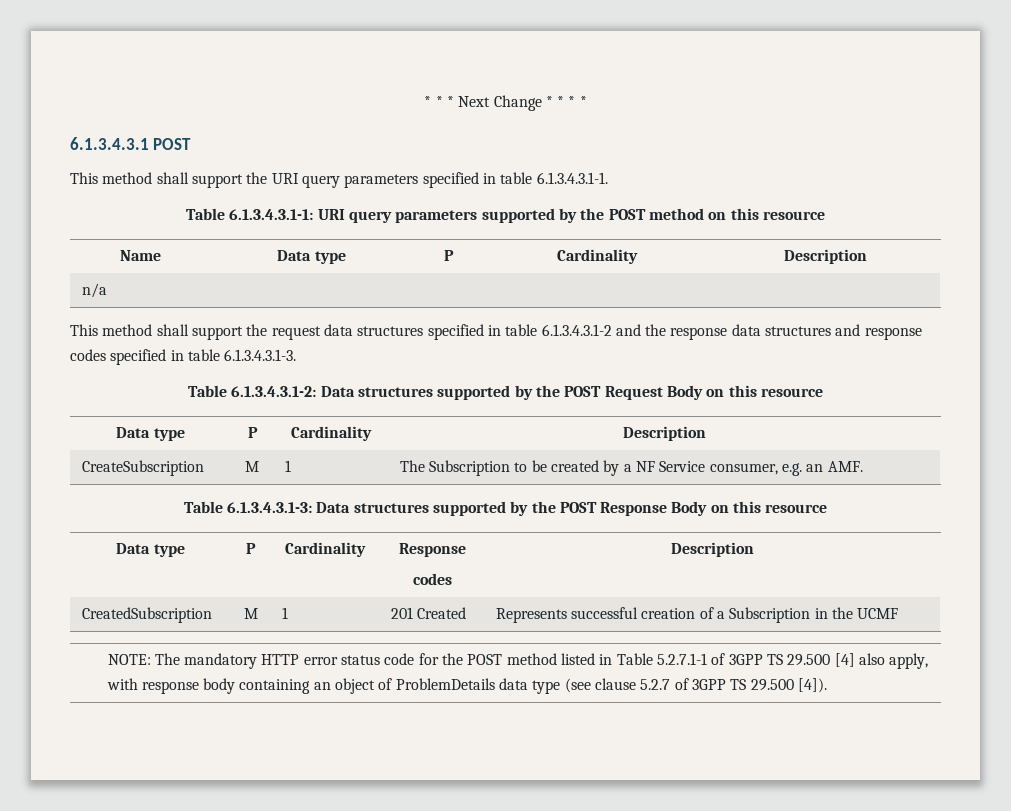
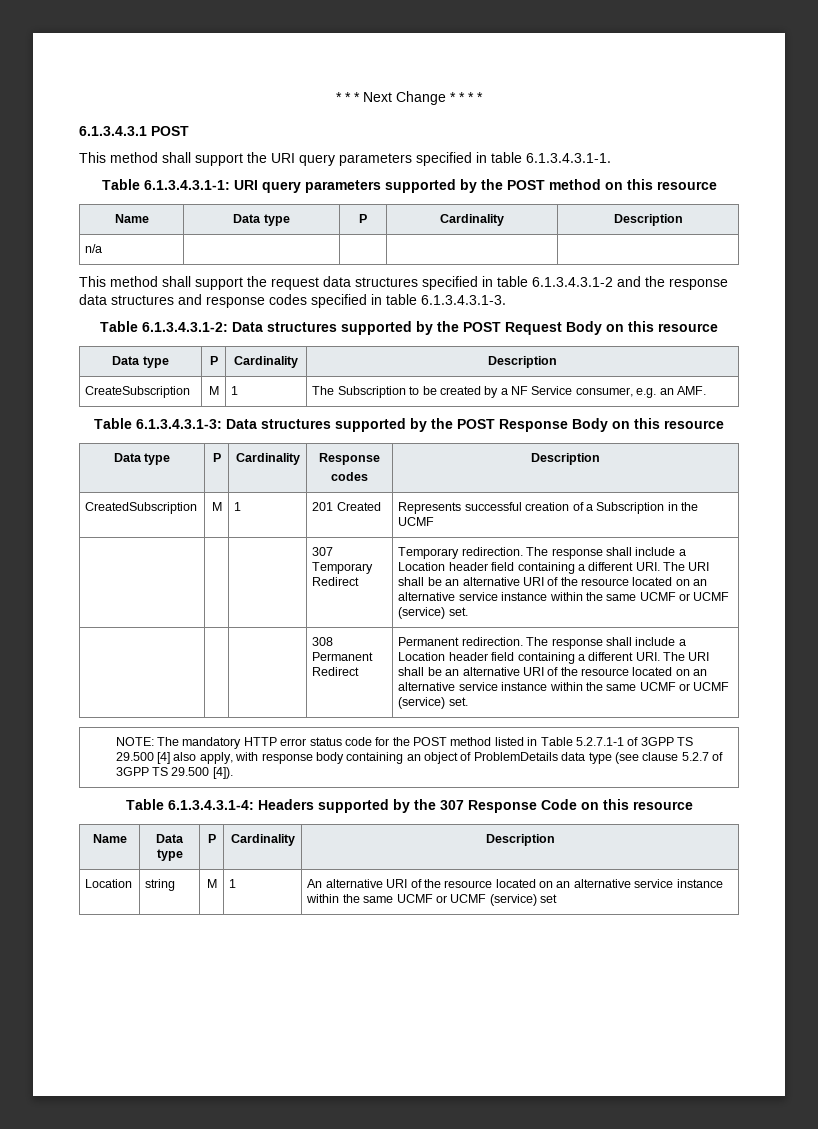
(899, 613) none -> [312,547,334,556] [312,562,374,574] [312,577,360,586] [398,547,686,559] [398,562,710,574] [398,577,708,586] [398,592,730,601] [398,607,468,619] [312,637,334,646] [312,652,374,661] [312,667,360,676] [398,637,686,649] [398,652,710,664] [398,667,708,676] [398,682,730,691] [398,697,468,709] // | | | 307 Temporary Redirect | Temporary redirection. The response shall include a Location header field containing a different URI. The URI shall be an alternative URI of the resource located on an alternative service instance within the same UCMF or UCMF (service) set. // | | | 308 Permanent Redirect | Permanent redirection. The response shall include a Location header field containing a different URI. The URI shall be an alternative URI of the resource located on an alternative service instance within the same UCMF or UCMF (service) set.
(827, 685) none -> [125,799,693,813] [92,834,127,843] [156,834,184,843] [156,849,183,861] [207,834,216,843] [230,834,295,846] [485,834,555,846] [85,879,133,888] [145,879,176,891] [206,879,217,888] [229,879,237,888] [307,879,723,888] [306,894,558,906] // Table 6.1.3.4.3.1-4: Headers supported by the 307 Response Code on this resource // Name | Data type | P | Cardinality | Description // Location | string | M | 1 | An alternative URI of the resource located on an alternative service instance within the same UCMF or UCMF (service) set

